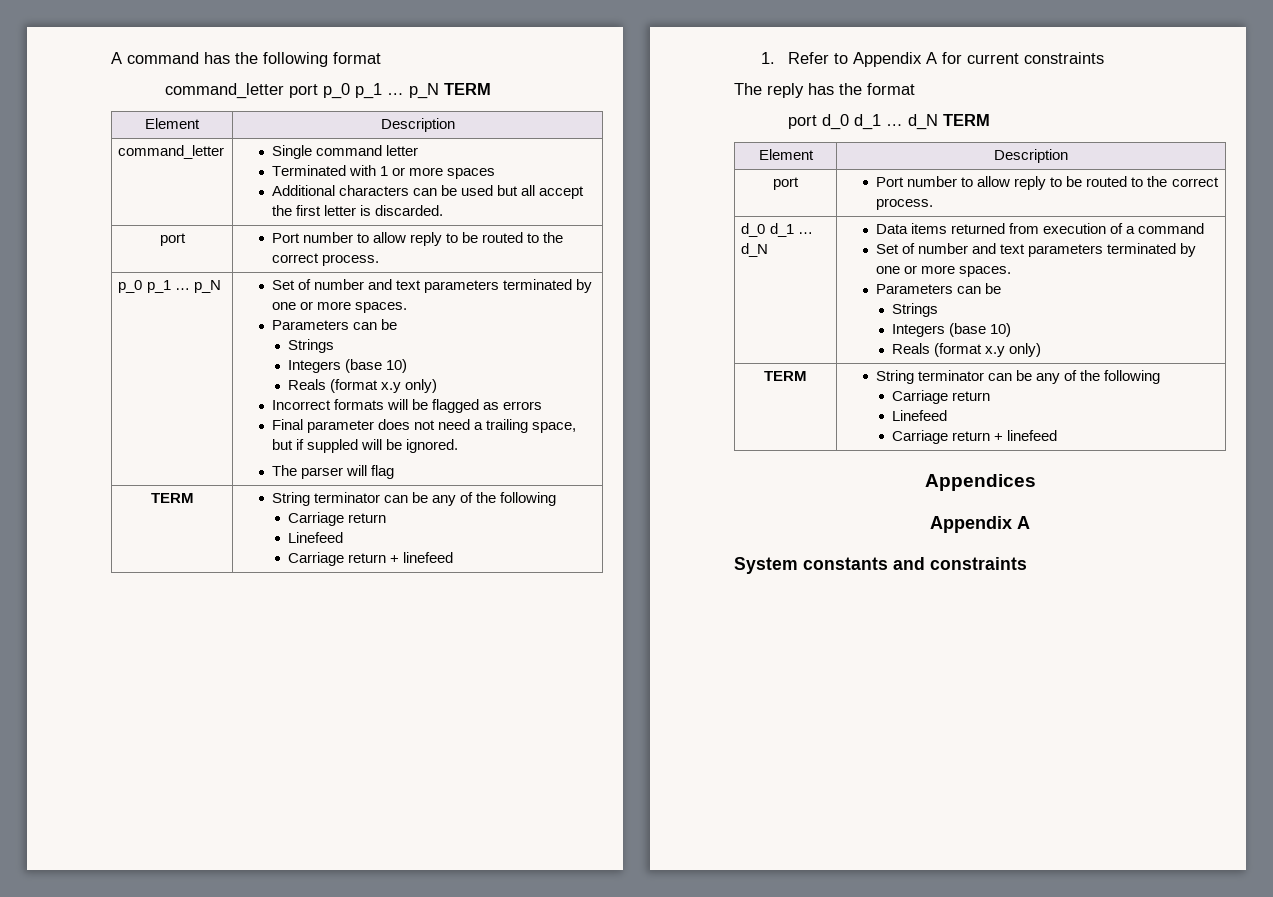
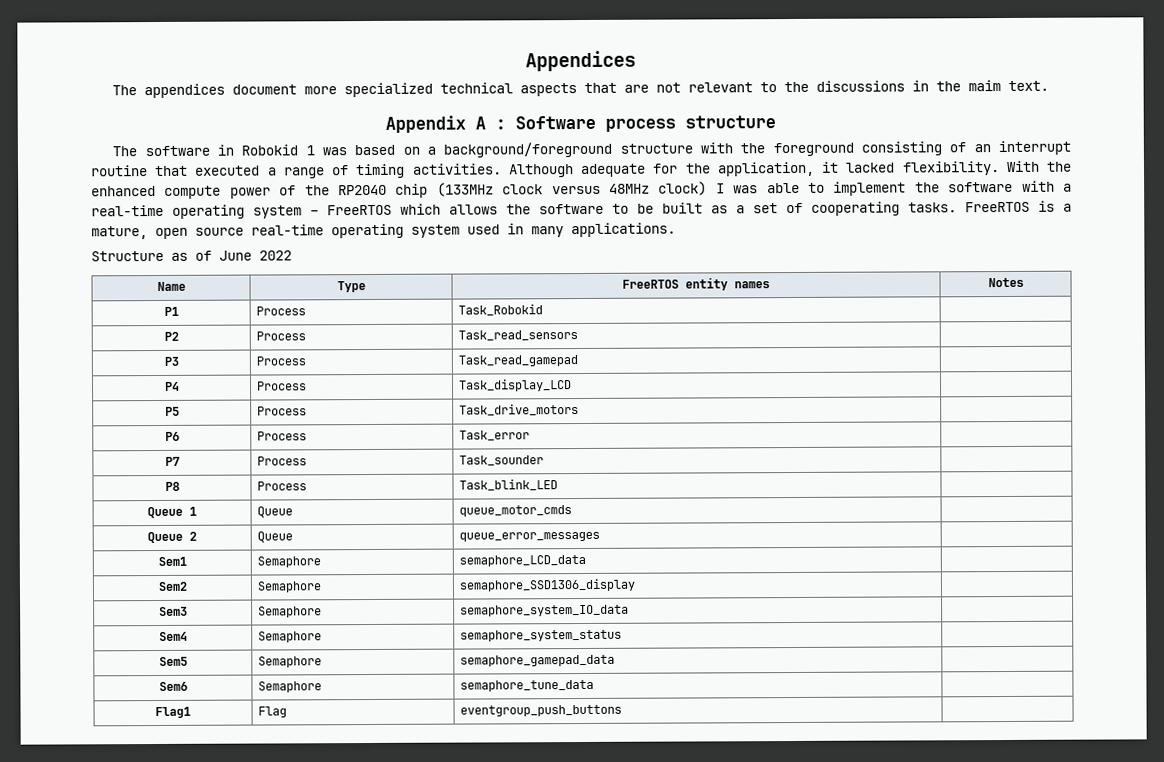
[111,52,381,67] [164,83,491,99] [145,118,200,129] [380,118,455,132] [118,145,225,159] [272,145,419,159] [272,165,496,179] [272,185,585,199] [272,205,444,216] [159,233,186,246] [272,232,564,246] [272,253,380,266] [118,280,221,293] [272,279,593,293] [272,301,408,313] [272,319,398,330] [288,339,335,353] [288,359,408,373] [288,379,438,393] [272,399,543,413] [272,419,577,433] [272,439,459,453] [272,465,395,479] [150,493,194,503] [272,492,557,506] [288,512,387,526] [288,532,344,543] [288,552,454,566] [760,52,1104,67] [734,83,915,98] [787,114,990,130] [758,149,814,160] [994,149,1068,163] [773,177,799,190] [876,176,1219,190] [876,198,934,210] [741,223,813,237] [741,243,769,257] [876,223,1205,234] [876,243,1197,257] [876,265,1012,277] [876,283,1002,294] [892,303,939,317] [892,323,1012,337] [892,343,1042,357] [764,371,807,381] [876,370,1161,384] [892,390,991,404] [892,410,948,421] [892,430,1058,444] [924,474,1036,491] [930,516,1030,533] [734,557,1027,574] A command has the following format // command_letter port p_0 p_1 … p_N TERM // Element | Description // command_letter | Single command letter // Terminated with 1 or more spaces // Additional characters can be used but all accept the first letter is discarded. // port | Port number to allow reply to be routed to the correct process. // p_0 p_1 … p_N | Set of number and text parameters terminated by one or more spaces. // Parameters can be // Strings // Integers (base 10) // Reals (format x.y only) // Incorrect formats will be flagged as errors // Final parameter does not need a trailing space, but if suppled will be ignored. // The parser will flag // TERM | String terminator can be any of the following // Carriage return // Linefeed // Carriage return + linefeed // 1. Refer to Appendix A for current constraints // The reply has the format // port d_0 d_1 … d_N TERM // Element | Description // port | Port number to allow reply to be routed to the correct process. // d_0 d_1 … d_N | Data items returned from execution of a command // Set of number and text parameters terminated by one or more spaces. // Parameters can be // Strings // Integers (base 10) // Reals (format x.y only) // TERM | String terminator can be any of the following // Carriage return // Linefeed // Carriage return + linefeed // Appendices // Appendix A // System constants and constraints -> [525,50,636,72] [112,80,1050,99] [385,115,776,133] [112,140,1071,158] [90,160,1073,179] [91,180,1072,199] [91,200,1072,219] [91,222,676,240] [91,250,292,262] [156,281,186,292] [336,281,366,293] [622,277,770,291] [987,277,1024,288] [163,306,179,316] [256,306,307,316] [458,304,544,316] [163,331,179,341] [256,331,307,341] [458,330,579,341] [163,356,179,366] [256,356,307,366] [458,355,579,367] [163,381,180,391] [256,381,308,391] [458,379,573,392] [164,406,180,416] [257,406,308,416] [459,404,580,416] [164,431,180,441] [257,431,308,441] [459,430,531,441] [164,456,180,466] [257,456,308,466] [459,455,545,466] [164,481,180,491] [257,481,308,491] [459,479,559,491] [147,506,197,519] [257,506,294,518] [459,505,573,517] [147,531,197,544] [257,531,294,543] [459,531,601,542] [157,556,187,567] [257,556,322,568] [459,554,587,567] [157,581,187,592] [257,581,322,593] [459,578,636,592] [158,606,188,617] [258,606,323,618] [460,604,630,617] [158,631,188,641] [258,631,323,643] [460,629,623,642] [158,656,188,666] [258,656,323,668] [460,654,616,667] [158,681,188,691] [258,681,323,693] [460,679,595,692] [155,706,191,719] [258,706,288,718] [460,704,623,717] Appendices // The appendices document more specialized technical aspects that are not relevant to the discussions in the maim text. // Appendix A : Software process structure // The software in Robokid 1 was based on a background/foreground structure with the foreground consisting of an interrupt routine that executed a range of timing activities. Although adequate for the application, it lacked flexibility. With the enhanced compute power of the RP2040 chip (133MHz clock versus 48MHz clock) I was able to implement the software with a real-time operating system – FreeRTOS which allows the software to be built as a set of cooperating tasks. FreeRTOS is a mature, open source real-time operating system used in many applications. // Structure as of June 2022 // Name | Type | FreeRTOS entity names | Notes // P1 | Process | Task_Robokid | // P2 | Process | Task_read_sensors | // P3 | Process | Task_read_gamepad | // P4 | Process | Task_display_LCD | // P5 | Process | Task_drive_motors | // P6 | Process | Task_error | // P7 | Process | Task_sounder | // P8 | Process | Task_blink_LED | // Queue 1 | Queue | queue_motor_cmds | // Queue 2 | Queue | queue_error_messages | // Sem1 | Semaphore | semaphore_LCD_data | // Sem2 | Semaphore | semaphore_SSD1306_display | // Sem3 | Semaphore | semaphore_system_IO_data | // Sem4 | Semaphore | semaphore_system_status | // Sem5 | Semaphore | semaphore_gamepad_data | // Sem6 | Semaphore | semaphore_tune_data | // Flag1 | Flag | eventgroup_push_buttons |

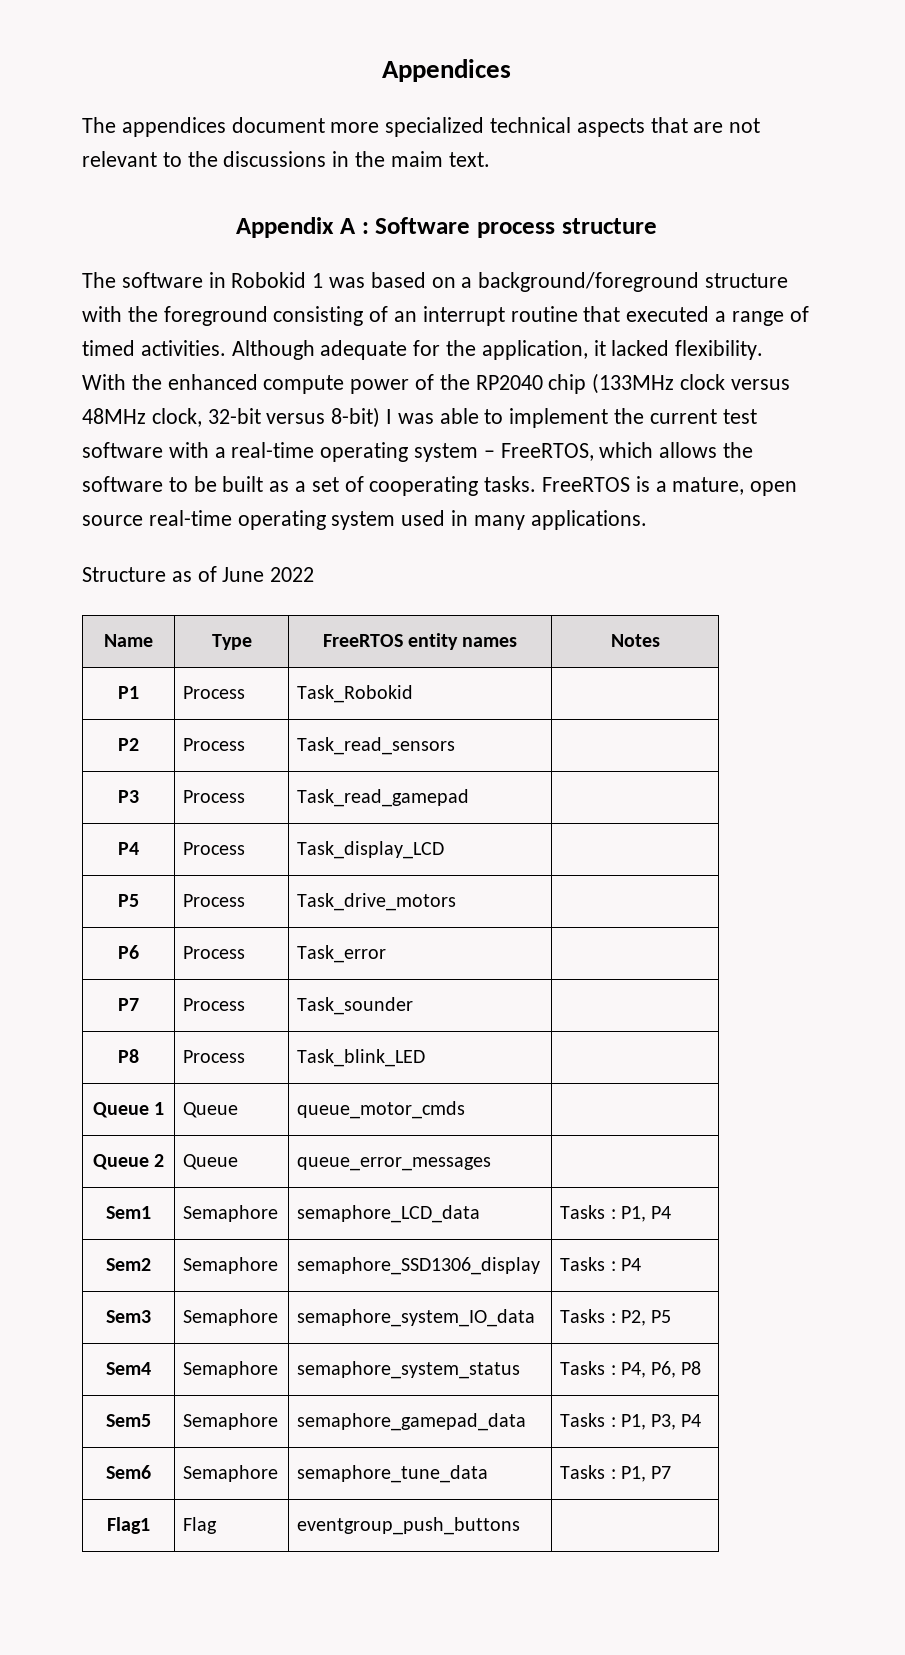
[355,163,406,179] timing -> [82,340,135,356] timed
[658,181,708,196] clock) -> [151,407,381,428] clock, 32-bit versus 8-bit)
(940, 187) none -> [649,409,757,424] current test
[327,204,392,216] FreeRTOS -> [500,443,594,461] FreeRTOS,
(587, 560) none -> [560,1205,672,1222] Tasks : P1, P4
(636, 585) none -> [560,1257,641,1271] Tasks : P4
(630, 610) none -> [560,1309,672,1326] Tasks : P2, P5
[158,656,188,666] [258,656,323,668] [460,654,616,667] // Sem5 | Semaphore | semaphore_gamepad_data | -> [560,1361,702,1378] [106,1414,151,1427] [183,1413,279,1430] [297,1413,527,1431] [560,1413,702,1430] Tasks : P4, P6, P8 // Sem5 | Semaphore | semaphore_gamepad_data | Tasks : P1, P3, P4
(595, 685) none -> [560,1465,672,1482] Tasks : P1, P7

